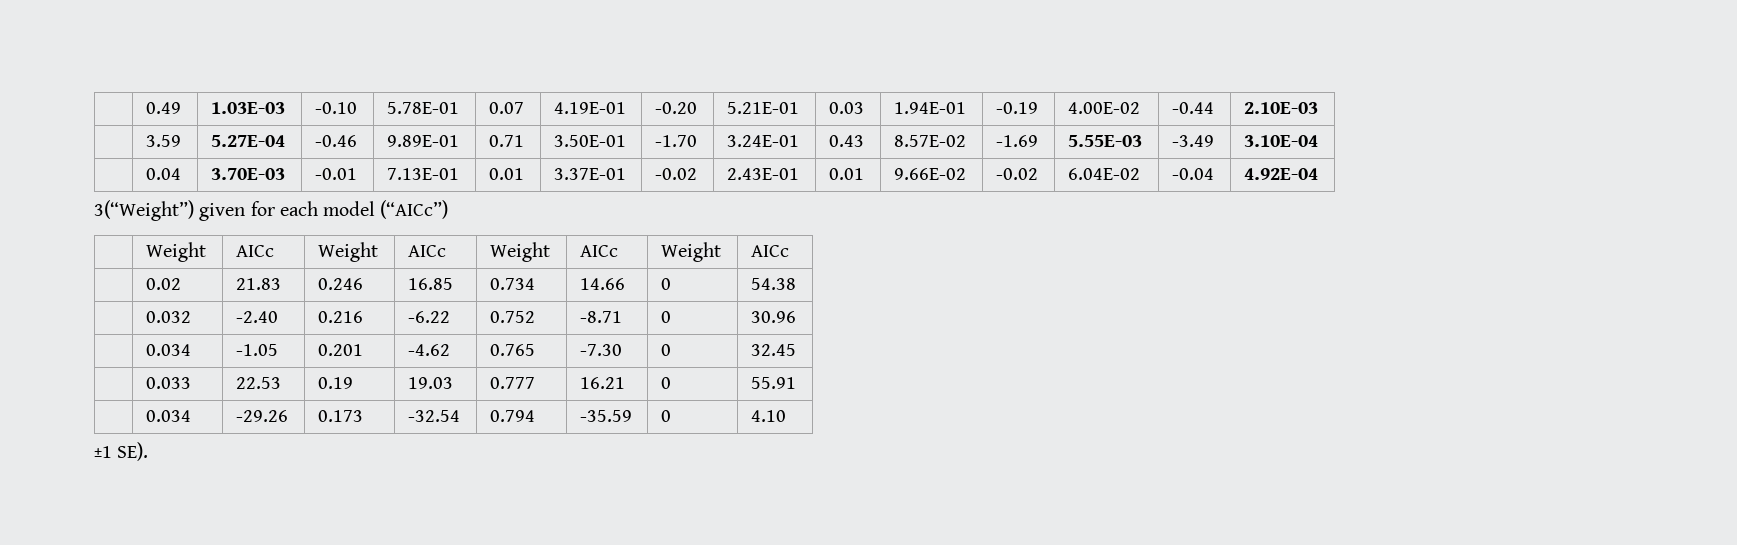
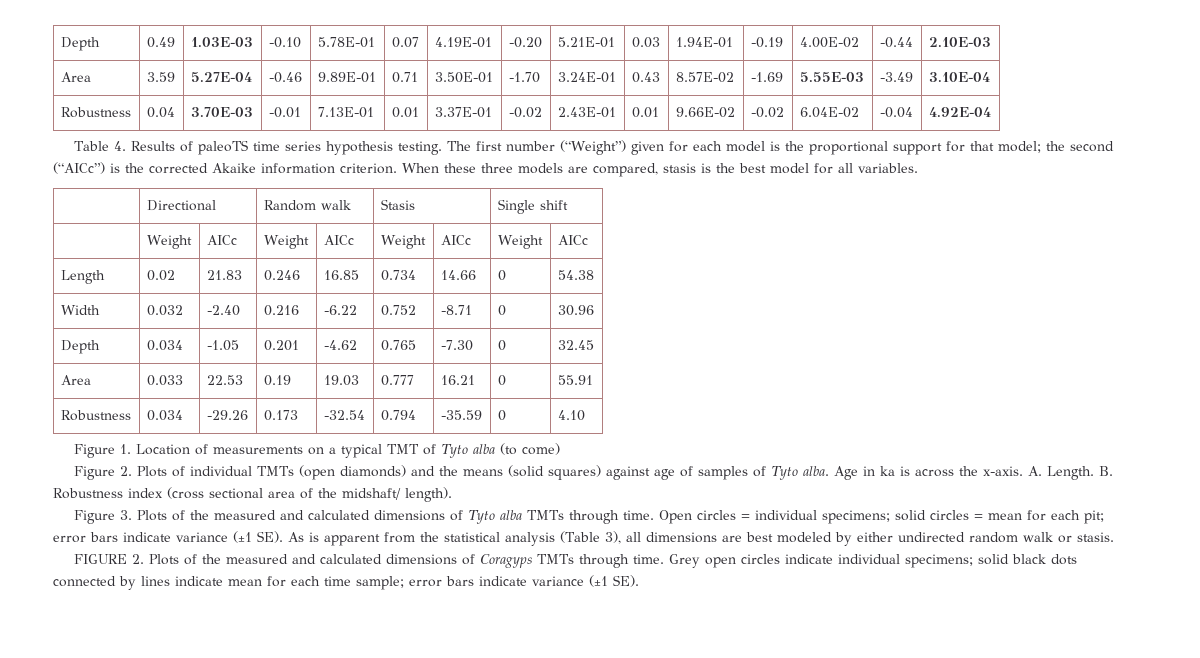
(146, 108) none -> [60,37,100,51] Depth
(1319, 108) none -> [60,72,91,82] Area
(1319, 141) none -> [60,107,131,118] Robustness
[94,200,449,221] 3(“Weight”) given for each model (“AICc”) -> [73,140,1114,155] [53,162,918,177] [146,200,216,211] [263,200,351,211] [380,199,415,210] [497,199,568,214] Table 4. Results of paleoTS time series hypothesis testing. The first number (“Weight”) given for each model is the proportional support for that model; the second (“AICc”) is the corrected Akaike information criterion. When these three models are compared, stasis is the best model for all variables. // | Directional | Random walk | Stasis | Single shift
(790, 251) none -> [60,270,105,284] Length
(797, 284) none -> [60,305,100,315] Width
(797, 317) none -> [60,340,100,354] Depth
(797, 350) none -> [60,375,91,385] Area
(797, 383) none -> [60,410,131,421] Robustness
[94,446,112,458] ±1 -> [73,443,560,458] [73,465,1113,480] [53,487,452,502] [73,510,1104,524] [53,531,1114,546] [73,554,1077,568] [53,575,608,590] Figure 1. Location of measurements on a typical TMT of Tyto alba (to come) // Figure 2. Plots of individual TMTs (open diamonds) and the means (solid squares) against age of samples of Tyto alba. Age in ka is across the x-axis. A. Length. B. Robustness index (cross sectional area of the midshaft/ length). // Figure 3. Plots of the measured and calculated dimensions of Tyto alba TMTs through time. Open circles = individual specimens; solid circles = mean for each pit; error bars indicate variance (±1 SE). As is apparent from the statistical analysis (Table 3), all dimensions are best modeled by either undirected random walk or stasis. // FIGURE 2. Plots of the measured and calculated dimensions of Coragyps TMTs through time. Grey open circles indicate individual specimens; solid black dots connected by lines indicate mean for each time sample; error bars indicate variance (±1

